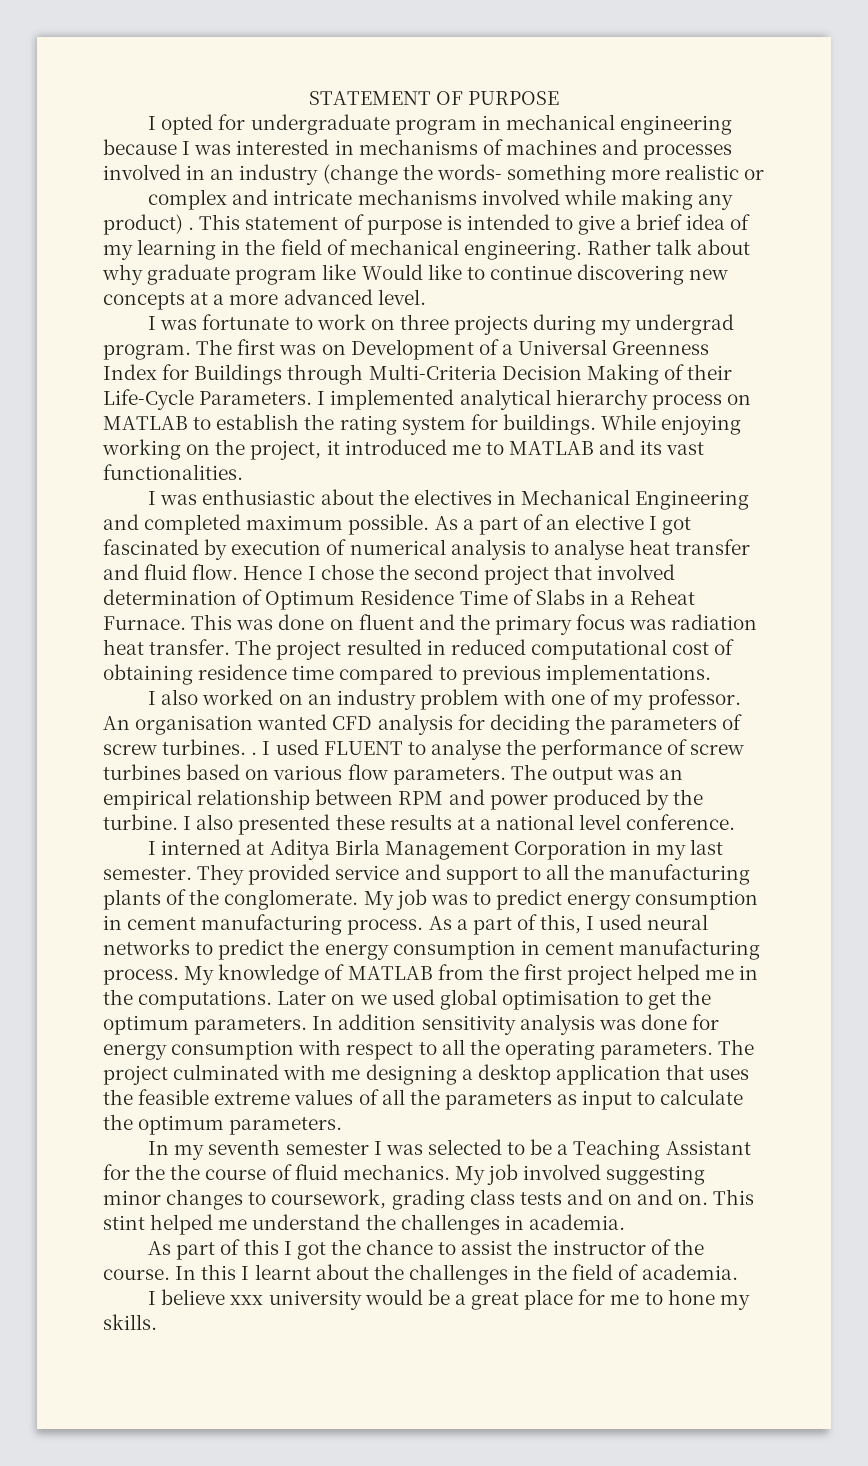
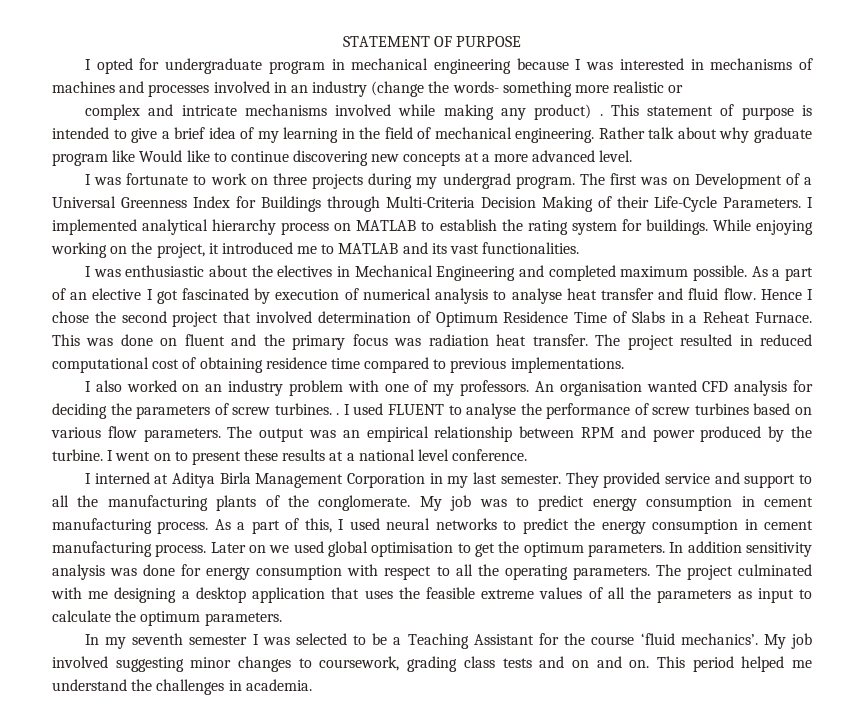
[647,689,741,710] professor. -> [460,380,530,396] professors.
[196,814,331,835] also presented -> [115,451,241,465] went on to present
[184,964,759,985] [103,989,273,1010] My knowledge of MATLAB from the first project helped me in the computations. -> (207, 550) none
[170,1164,450,1180] the course of fluid mechanics. -> [591,633,758,645] course ‘fluid mechanics’.
[103,1215,145,1230] stint -> [692,656,734,672] period
[148,1239,704,1260] [103,1264,738,1285] [148,1289,750,1310] [103,1314,157,1330] // As part of this I got the chance to assist the instructor of the course. In this I learnt about the challenges in the field of academia. // I believe xxx university would be a great place for me to hone my skills. -> (312, 685) none

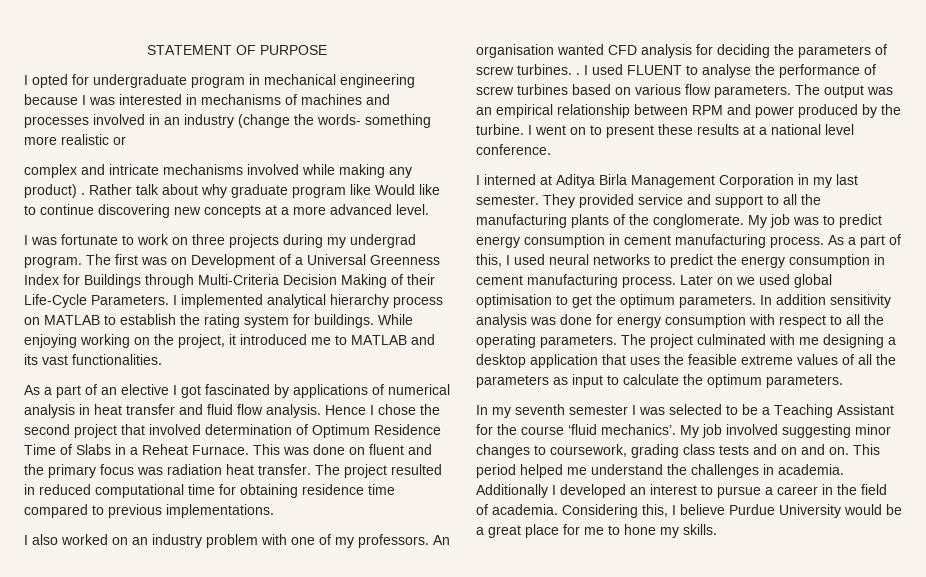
[610,104,813,120] [52,127,595,143] This statement of purpose is intended to give a brief idea of my learning in the field of mechanical engineering. -> (85, 194) none
[84,265,747,281] I was enthusiastic about the electives in Mechanical Engineering and completed maximum possible. -> (162, 359) none
[275,289,340,300] execution -> [293,384,368,398] applications
[493,288,562,304] to analyse -> [79,404,90,415] in
[723,288,756,300] flow. -> [237,404,321,418] flow analysis.
[152,357,197,369] cost of -> [188,484,236,495] time for
(312, 685) none -> [476,484,887,498] [476,504,902,518] [476,524,717,538] Additionally I developed an interest to pursue a career in the field of academia. Considering this, I believe Purdue University would be a great place for me to hone my skills.

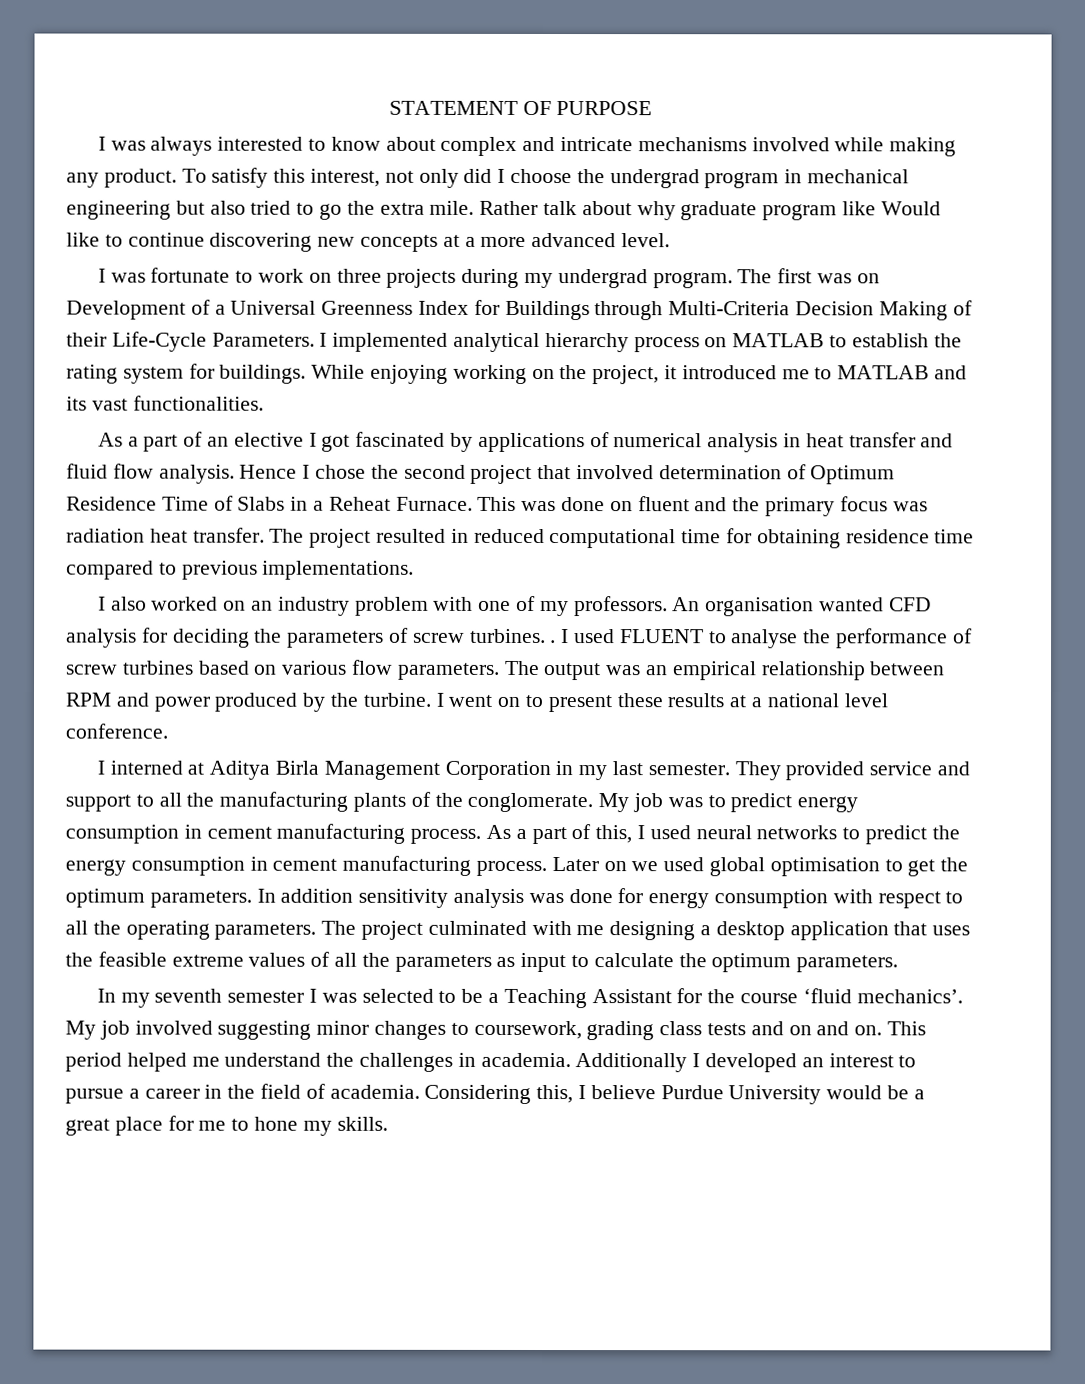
[32,74,415,88] [24,94,390,105] [24,114,431,128] [24,134,126,145] opted for undergraduate program in mechanical engineering because I was interested in mechanisms of machines and processes involved in an industry (change the words- something more realistic or // -> [110,136,436,156] was always interested to know about
[24,184,85,198] product) . -> [103,167,910,189] [66,200,475,220] product. To satisfy this interest, not only did I choose the undergrad program in mechanical engineering but also tried to go the extra mile.

